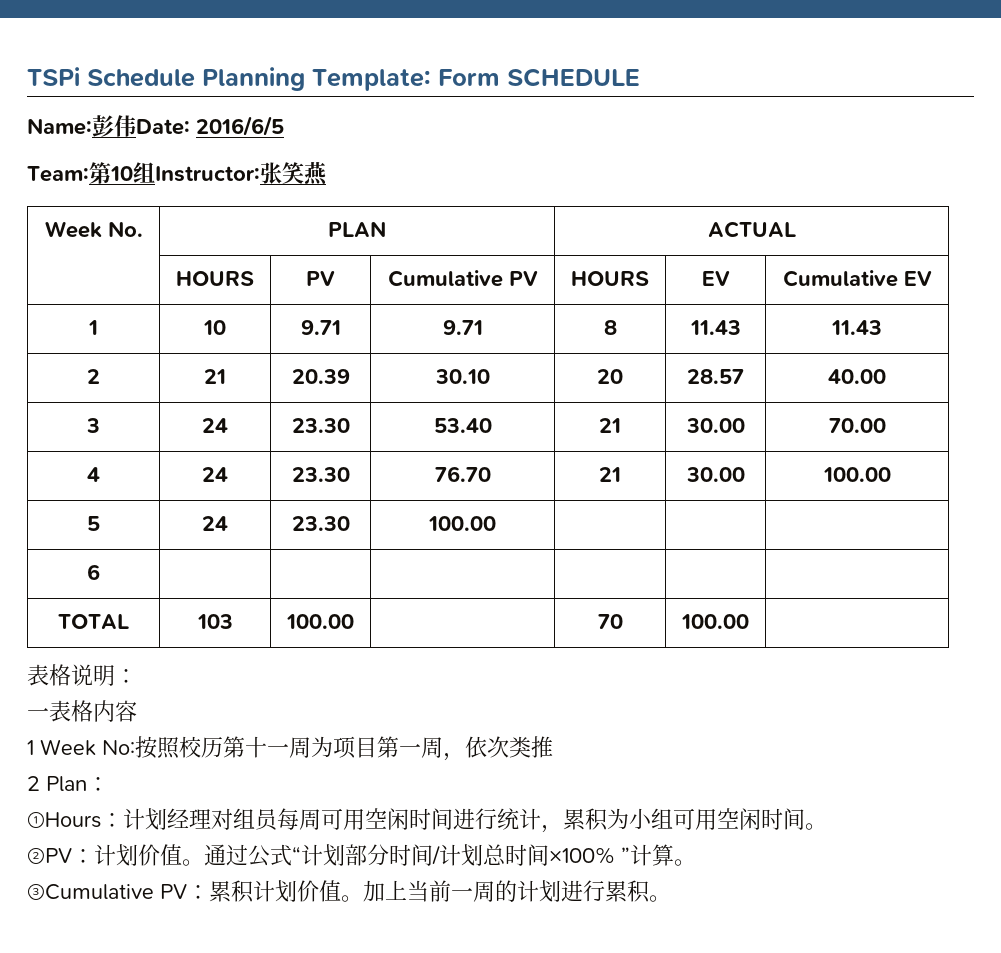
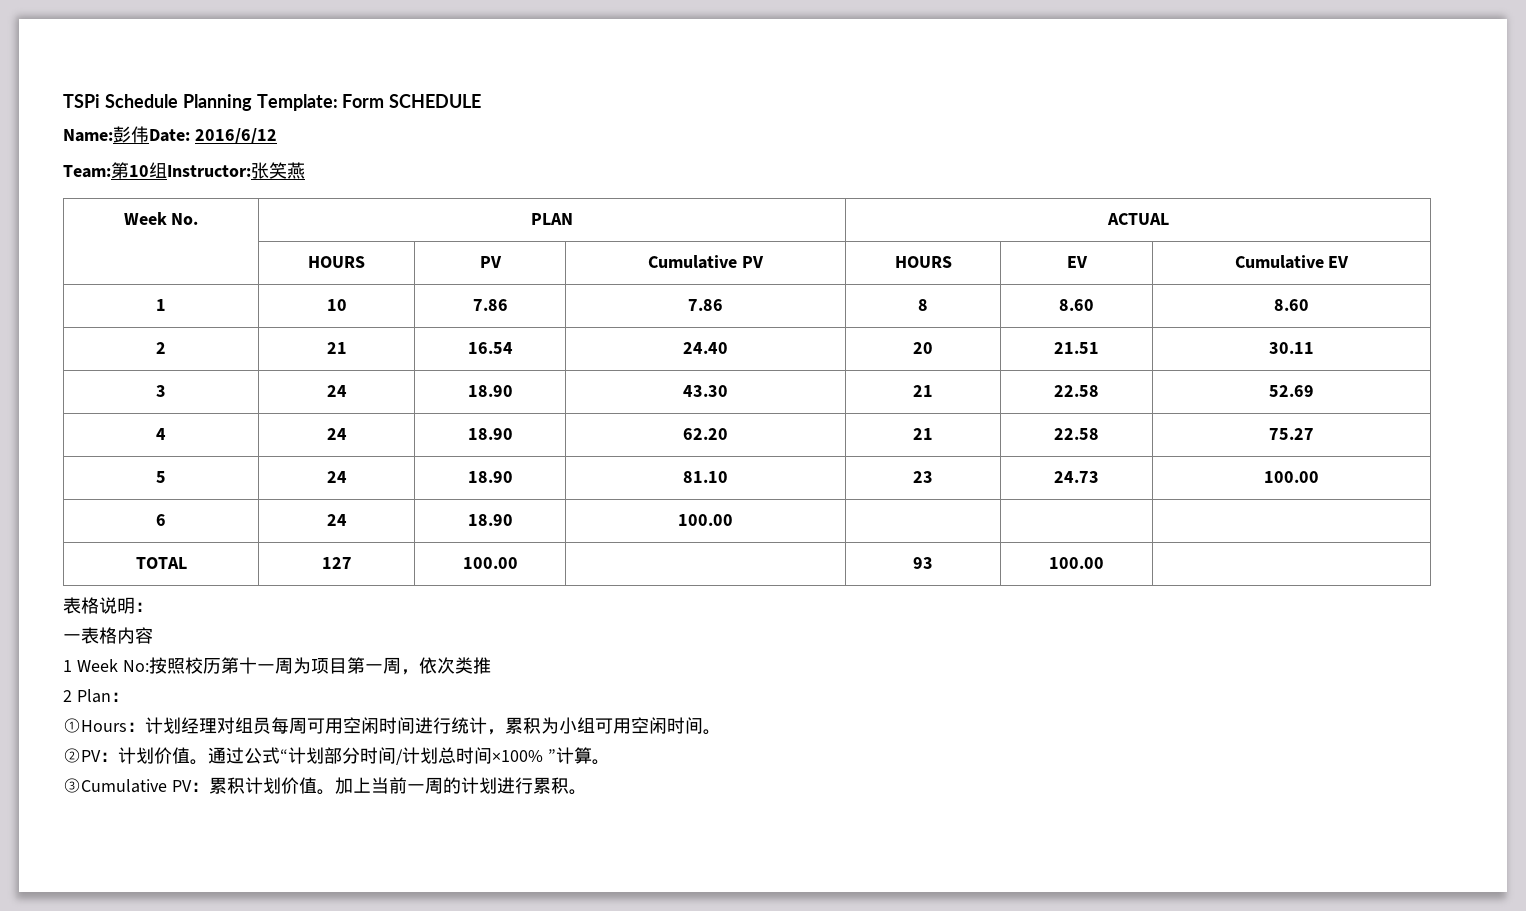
[196,116,284,136] 2016/6/5 -> [194,128,277,144] 2016/6/12
[300,320,341,335] [442,320,483,335] 9.71 | 9.71 -> [472,299,508,311] [687,299,723,311] 7.86 | 7.86
[689,320,741,335] [831,320,882,335] 11.43 | 11.43 -> [1059,299,1094,311] [1274,299,1309,311] 8.60 | 8.60
[291,369,350,384] [434,369,490,384] 20.39 | 30.10 -> [467,342,513,354] [682,342,728,354] 16.54 | 24.40
[687,369,744,384] [828,369,886,384] 28.57 | 40.00 -> [1054,342,1099,354] [1269,342,1314,354] 21.51 | 30.11
[291,418,350,433] [433,418,492,433] [599,418,621,433] [685,418,745,433] [828,418,886,433] 23.30 | 53.40 | 21 | 30.00 | 70.00 -> [467,385,513,397] [682,385,728,397] [913,385,933,397] [1054,385,1099,397] [1269,385,1314,397] 18.90 | 43.30 | 21 | 22.58 | 52.69
[291,467,350,482] [434,466,491,482] [599,467,621,482] [685,467,745,482] [822,467,891,482] 23.30 | 76.70 | 21 | 30.00 | 100.00 -> [467,428,513,440] [682,428,728,440] [913,428,933,440] [1054,428,1099,440] [1269,428,1314,440] 18.90 | 62.20 | 21 | 22.58 | 75.27
[291,516,350,531] 23.30 -> [467,471,513,483] [682,471,728,483] [913,471,933,483] [1054,471,1099,483] [1264,471,1319,483] [156,514,166,526] [326,514,347,526] [467,514,513,526] 18.90 | 81.10 | 23 | 24.73 | 100.00 // 6 | 24 | 18.90
[87,564,100,580] // 6 | | | | | | -> (733, 520) none
[196,614,233,629] [286,614,354,629] [597,614,623,629] 103 | 100.00 | | 70 -> [321,557,352,569] [462,557,518,569] [913,557,933,569] 127 | 100.00 | | 93

